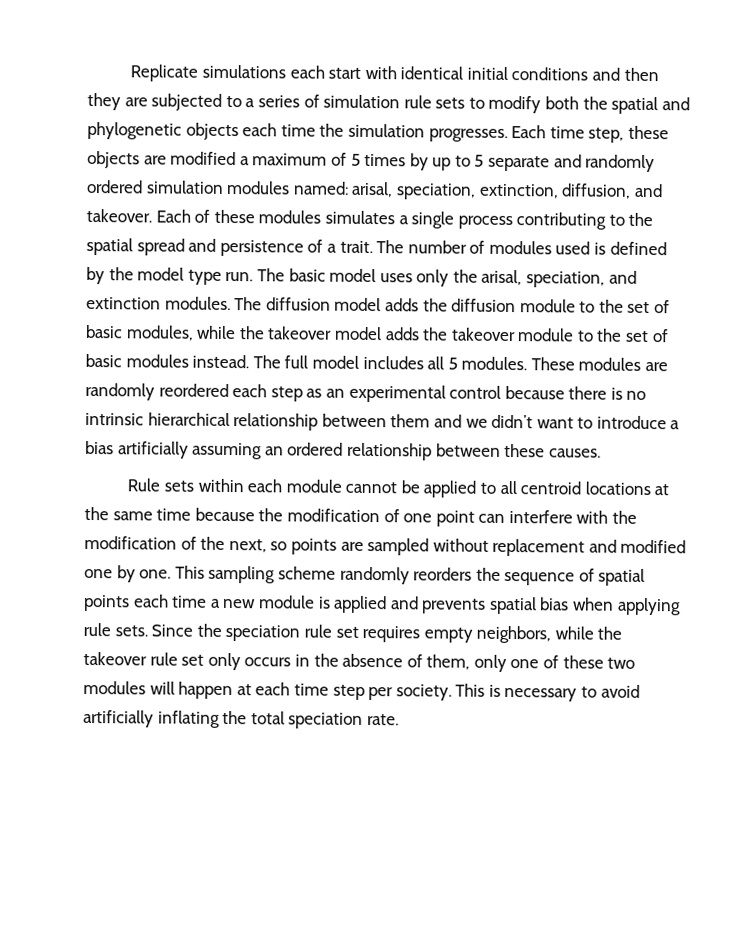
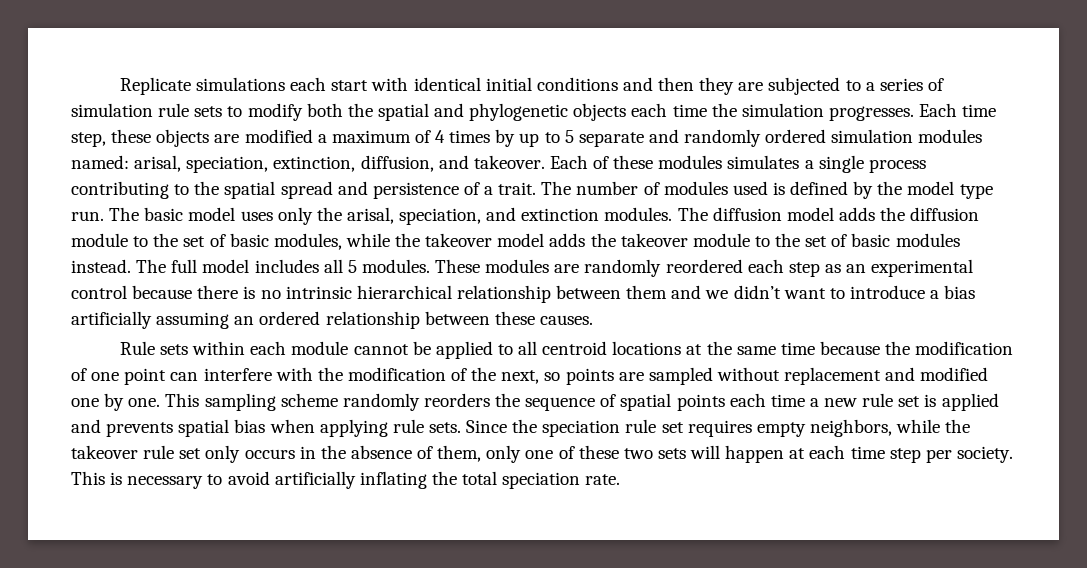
[350,153,361,166] 5 -> [435,130,446,143] 4
[258,595,315,609] module -> [862,393,921,407] rule set
[83,680,146,695] modules -> [657,448,686,459] sets

